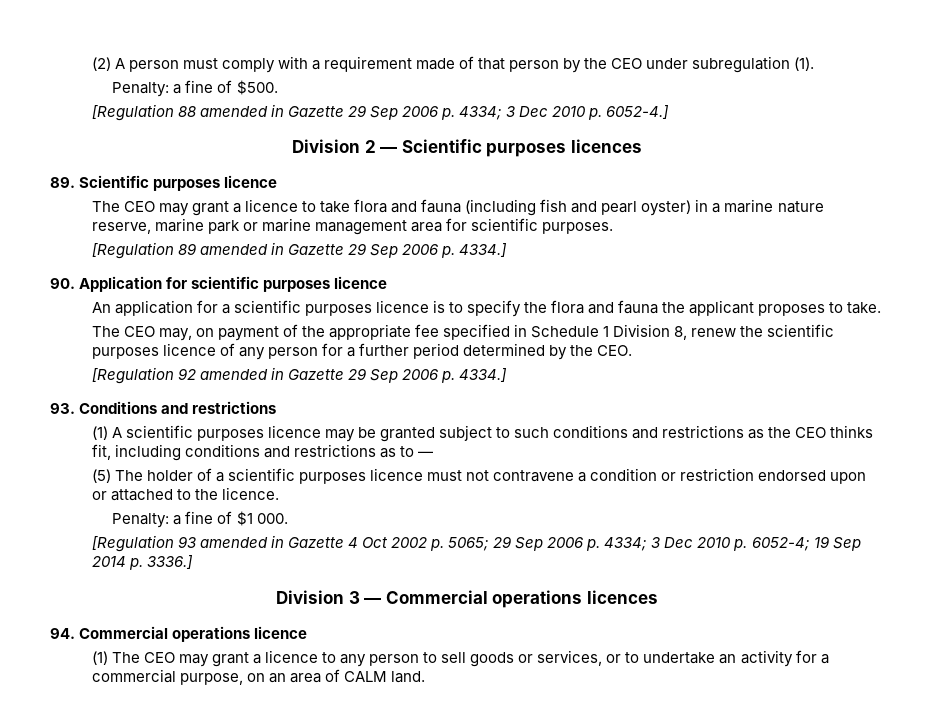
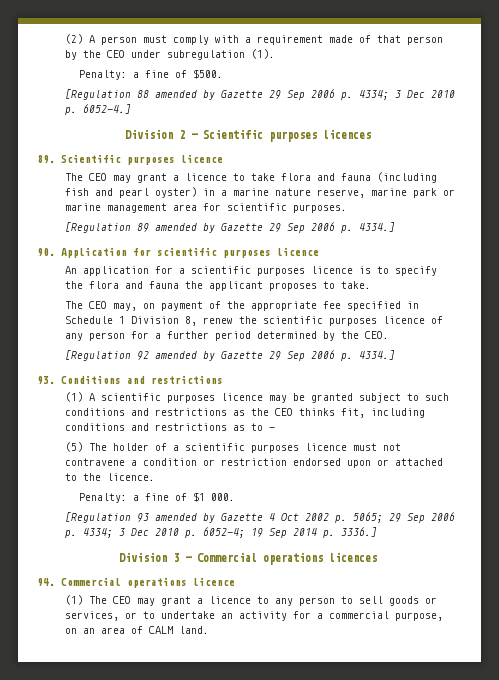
[270,104,284,117] in -> [202,90,215,100] by
[270,242,284,255] in -> [202,223,215,233] by
[270,367,284,380] in -> [202,351,215,361] by
[270,535,284,548] in -> [202,513,215,523] by

